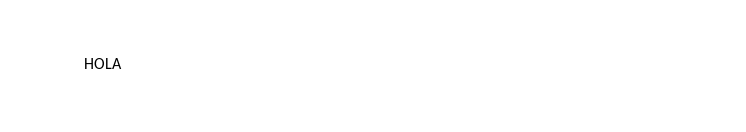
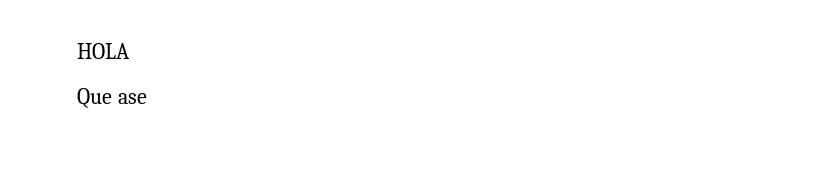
(122, 63) none -> [77,88,147,108] // Que ase

